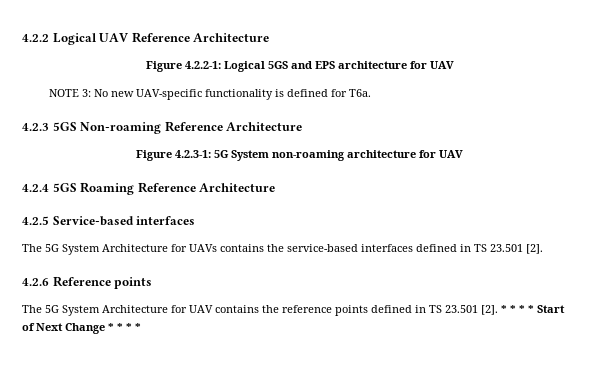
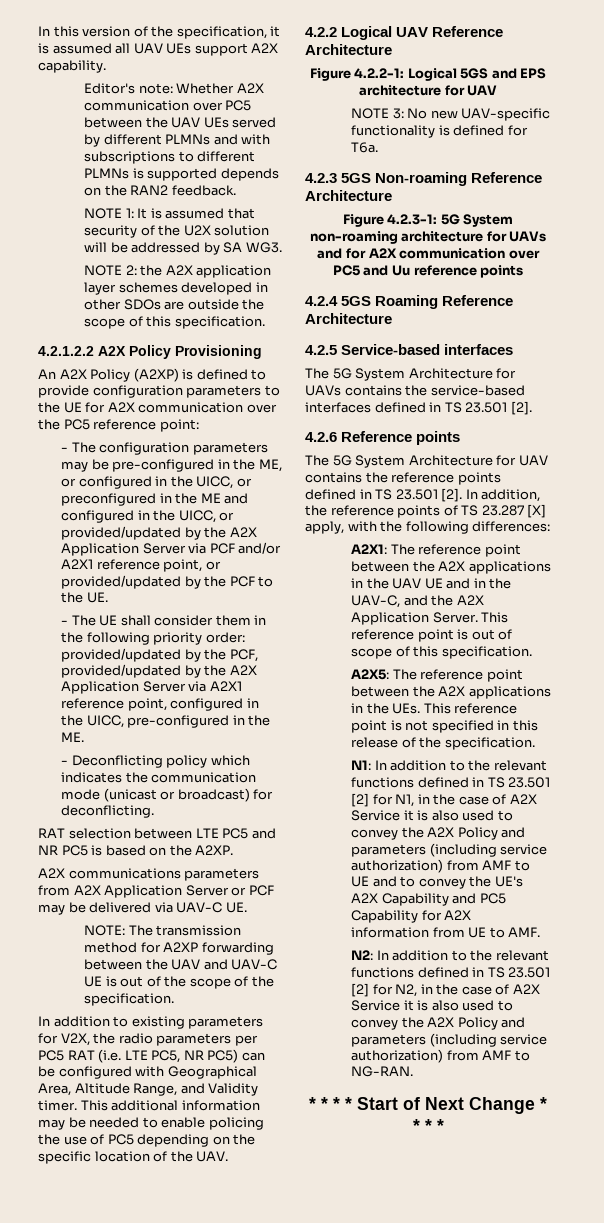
(22, 38) none -> [38,26,281,39] [38,43,279,56] [38,60,106,73] [84,83,264,94] [84,100,252,111] [84,117,277,128] [84,134,271,147] [84,151,256,164] [84,168,279,181] [84,185,236,196] [84,208,255,219] [84,225,270,238] [84,242,282,255] [84,265,272,278] [84,282,268,295] [84,299,265,310] [84,316,265,329] [38,345,262,359] [38,368,267,382] [38,385,280,398] [38,402,277,413] [38,419,199,432] [61,442,268,455] [61,459,282,472] [61,476,252,489] [61,493,249,506] [61,510,235,523] [61,526,257,540] [61,542,282,556] [61,559,221,572] [61,575,274,589] [61,592,108,603] [61,615,267,626] [61,632,245,645] [61,648,258,662] [61,664,257,678] [61,681,242,694] [61,698,259,711] [61,715,271,728] [61,732,85,742] [61,755,250,768] [61,772,257,783] [61,788,274,802] [61,805,155,818] [38,828,276,839] [38,845,234,856] [38,868,260,881] [38,885,274,898] [38,902,247,915] [84,925,242,936] [84,942,274,955] [84,959,278,970] [84,976,274,989] [84,993,175,1006] [38,1016,264,1029] [38,1033,258,1046] [38,1049,265,1063] [38,1066,257,1079] [38,1083,259,1096] [38,1100,260,1111] [38,1117,264,1130] [38,1134,256,1147] [38,1151,229,1164] In this version of the specification, it is assumed all UAV UEs support A2X capability. // Editor's note: Whether A2X communication over PC5 between the UAV UEs served by different PLMNs and with subscriptions to different PLMNs is supported depends on the RAN2 feedback. // NOTE 1: It is assumed that security of the U2X solution will be addressed by SA WG3. // NOTE 2: the A2X application layer schemes developed in other SDOs are outside the scope of this specification. // 4.2.1.2.2 A2X Policy Provisioning // An A2X Policy (A2XP) is defined to provide configuration parameters to the UE for A2X communication over the PC5 reference point: // - The configuration parameters may be pre-configured in the ME, or configured in the UICC, or preconfigured in the ME and configured in the UICC, or provided/updated by the A2X Application Server via PCF and/or A2X1 reference point, or provided/updated by the PCF to the UE. // - The UE shall consider them in the following priority order: provided/updated by the PCF, provided/updated by the A2X Application Server via A2X1 reference point, configured in the UICC, pre-configured in the ME. // - Deconflicting policy which indicates the communication mode (unicast or broadcast) for deconflicting. // RAT selection between LTE PC5 and NR PC5 is based on the A2XP. // A2X communications parameters from A2X Application Server or PCF may be delivered via UAV-C UE. // NOTE: The transmission method for A2XP forwarding between the UAV and UAV-C UE is out of the scope of the specification. // In addition to existing parameters for V2X, the radio parameters per PC5 RAT (i.e. LTE PC5, NR PC5) can be configured with Geographical Area, Altitude Range, and Validity timer. This additional information may be needed to enable policing the use of PC5 depending on the specific location of the UAV. //
[439,150,463,158] UAV -> [509,231,547,242] [317,248,540,259] [332,265,524,278] UAVs and for A2X communication over PC5 and Uu reference points
(498, 310) none -> [465,489,541,502] [305,504,547,518] [305,521,551,534] [351,544,521,557] [351,561,551,574] [351,578,512,589] [351,595,484,608] [351,612,509,625] [351,629,513,642] [351,646,532,659] [351,669,523,682] [351,686,551,699] [351,703,518,714] [351,720,538,733] [351,737,535,750] [351,760,547,771] [351,777,551,788] [351,793,537,807] [351,810,513,821] [351,827,526,840] [351,843,548,857] [351,859,530,873] [351,876,523,889] [351,893,506,906] [351,910,472,923] [351,927,541,938] [351,950,549,961] [351,967,551,978] [351,983,540,997] [351,1000,513,1011] [351,1017,526,1030] [351,1033,548,1047] [351,1049,530,1063] [351,1066,414,1077] In addition, the reference points of TS 23.287 [X] apply, with the following differences: // A2X1: The reference point between the A2X applications in the UAV UE and in the UAV-C, and the A2X Application Server. This reference point is out of scope of this specification. // A2X5: The reference point between the A2X applications in the UEs. This reference point is not specified in this release of the specification. // N1: In addition to the relevant functions defined in TS 23.501 [2] for N1, in the case of A2X Service it is also used to convey the A2X Policy and parameters (including service authorization) from AMF to UE and to convey the UE's A2X Capability and PC5 Capability for A2X information from UE to AMF. // N2: In addition to the relevant functions defined in TS 23.501 [2] for N2, in the case of A2X Service it is also used to convey the A2X Policy and parameters (including service authorization) from AMF to NG-RAN. //

